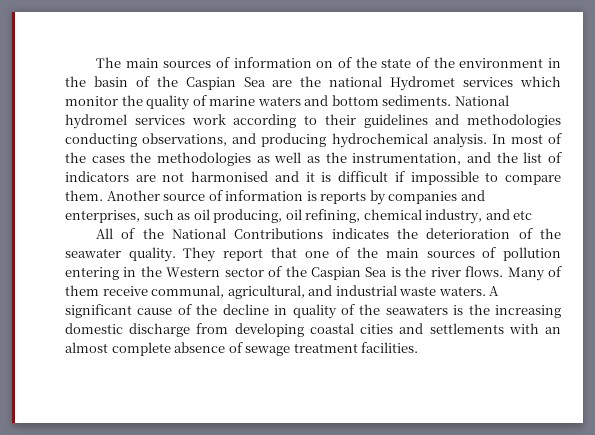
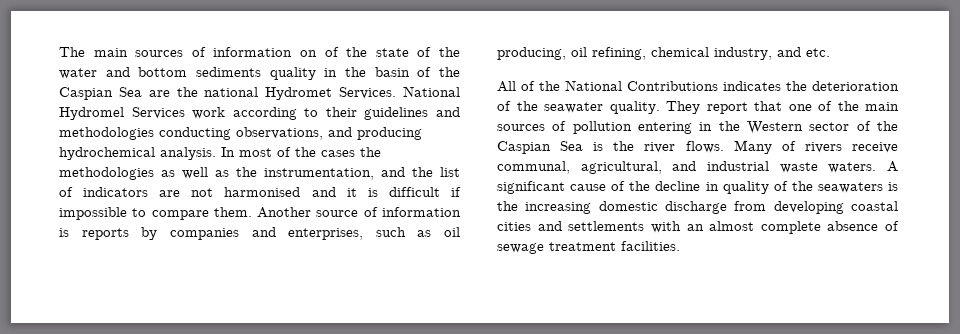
[459,58,544,68] environment -> [59,67,316,80] water and bottom sediments quality
[463,76,562,87] [65,95,509,110] [65,114,185,129] services which monitor the quality of marine waters and bottom sediments. National hydromel services -> [339,86,460,99] [59,107,185,120] Services. National Hydromel Services
[513,210,533,220] etc -> [806,48,830,57] etc.
[65,285,99,296] them -> [804,142,842,153] rivers

